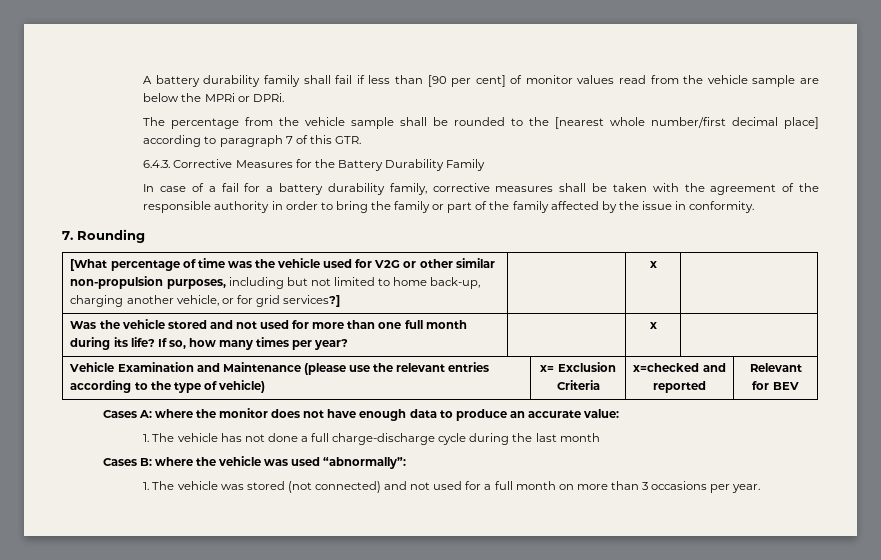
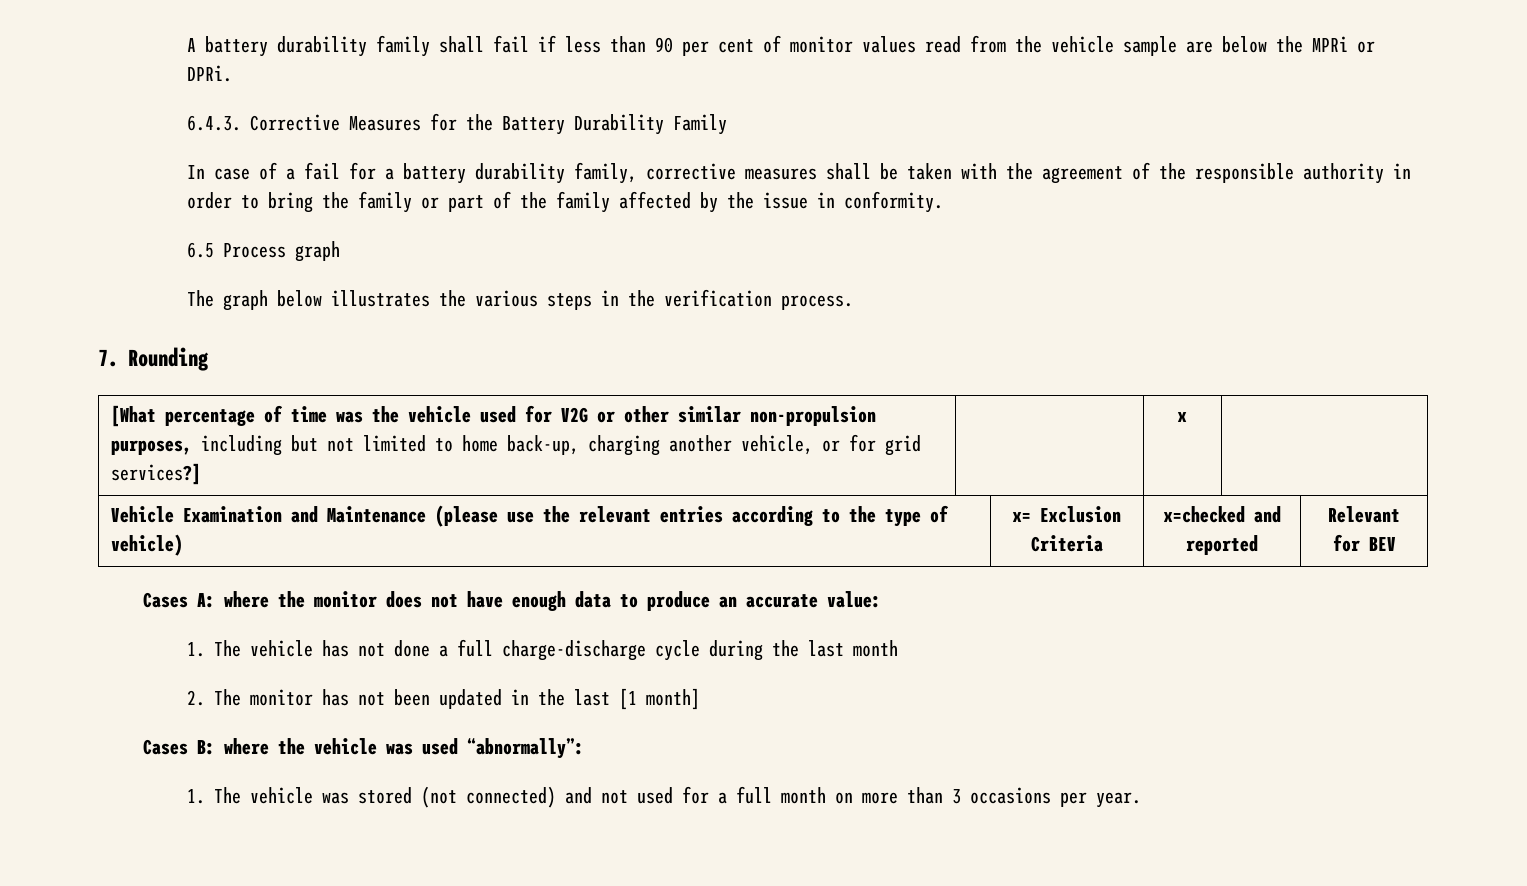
[427,75,506,87] [90 per cent] -> [655,37,755,56] 90 per cent
[143,117,819,129] [143,135,361,147] // The percentage from the vehicle sample shall be rounded to the [nearest whole number/first decimal place] according to paragraph 7 of this GTR. -> (233, 73) none
(755, 207) none -> [187,241,341,262] [187,289,854,311] // 6.5 Process graph // The graph below illustrates the various steps in the verification process.
[70,319,467,329] [70,337,349,350] [649,322,657,329] // Was the vehicle stored and not used for more than one full month during its life? If so, how many times per year? | | x | -> (1187, 417) none
(600, 437) none -> [187,688,701,710] // 2. The monitor has not been updated in the last [1 month]

